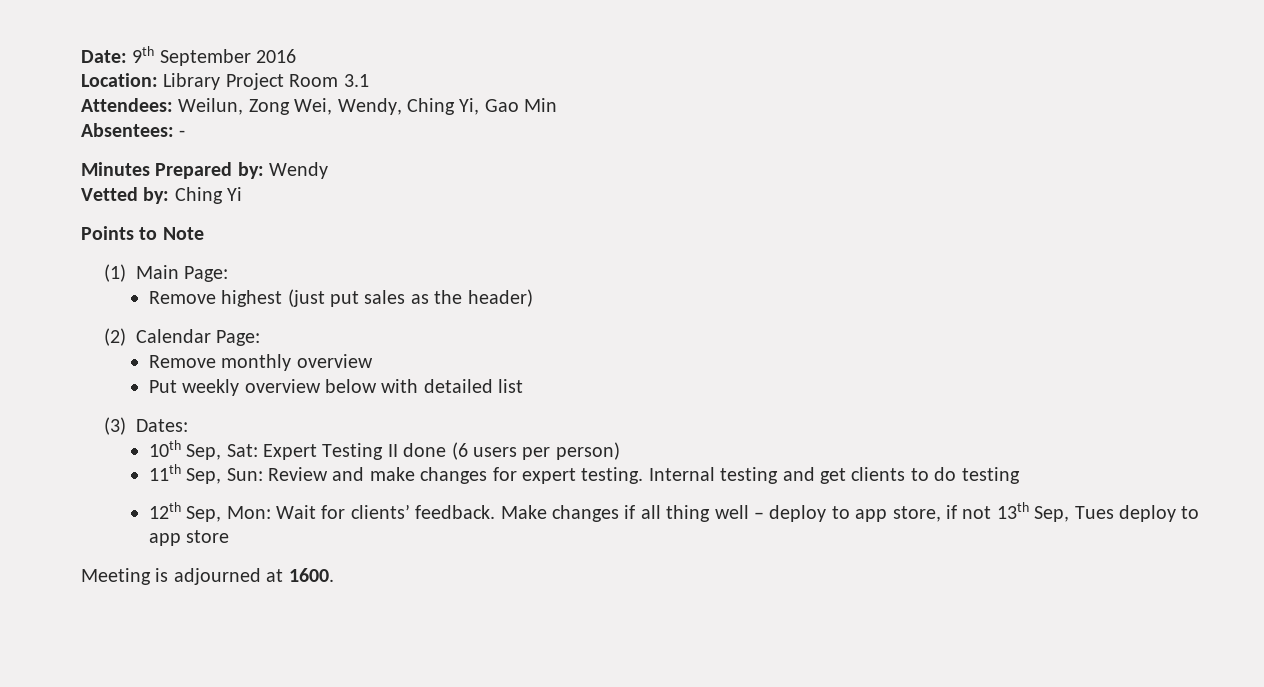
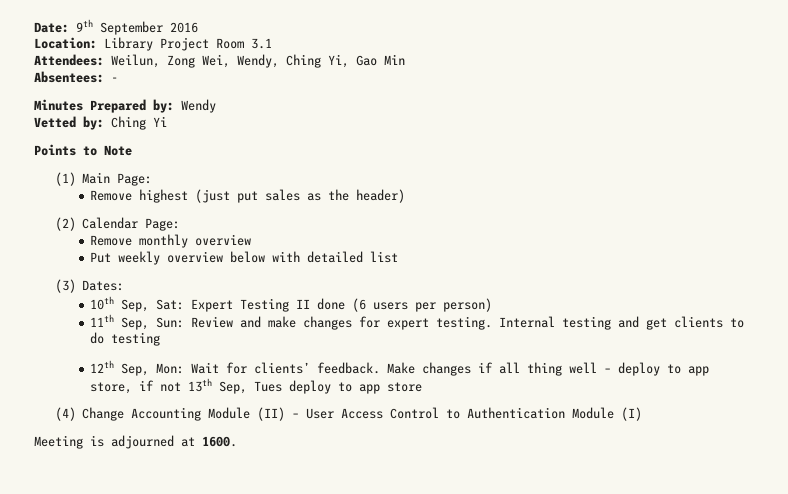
(230, 536) none -> [54,407,643,421] // (4) Change Accounting Module (II) – User Access Control to Authentication Module (I)

